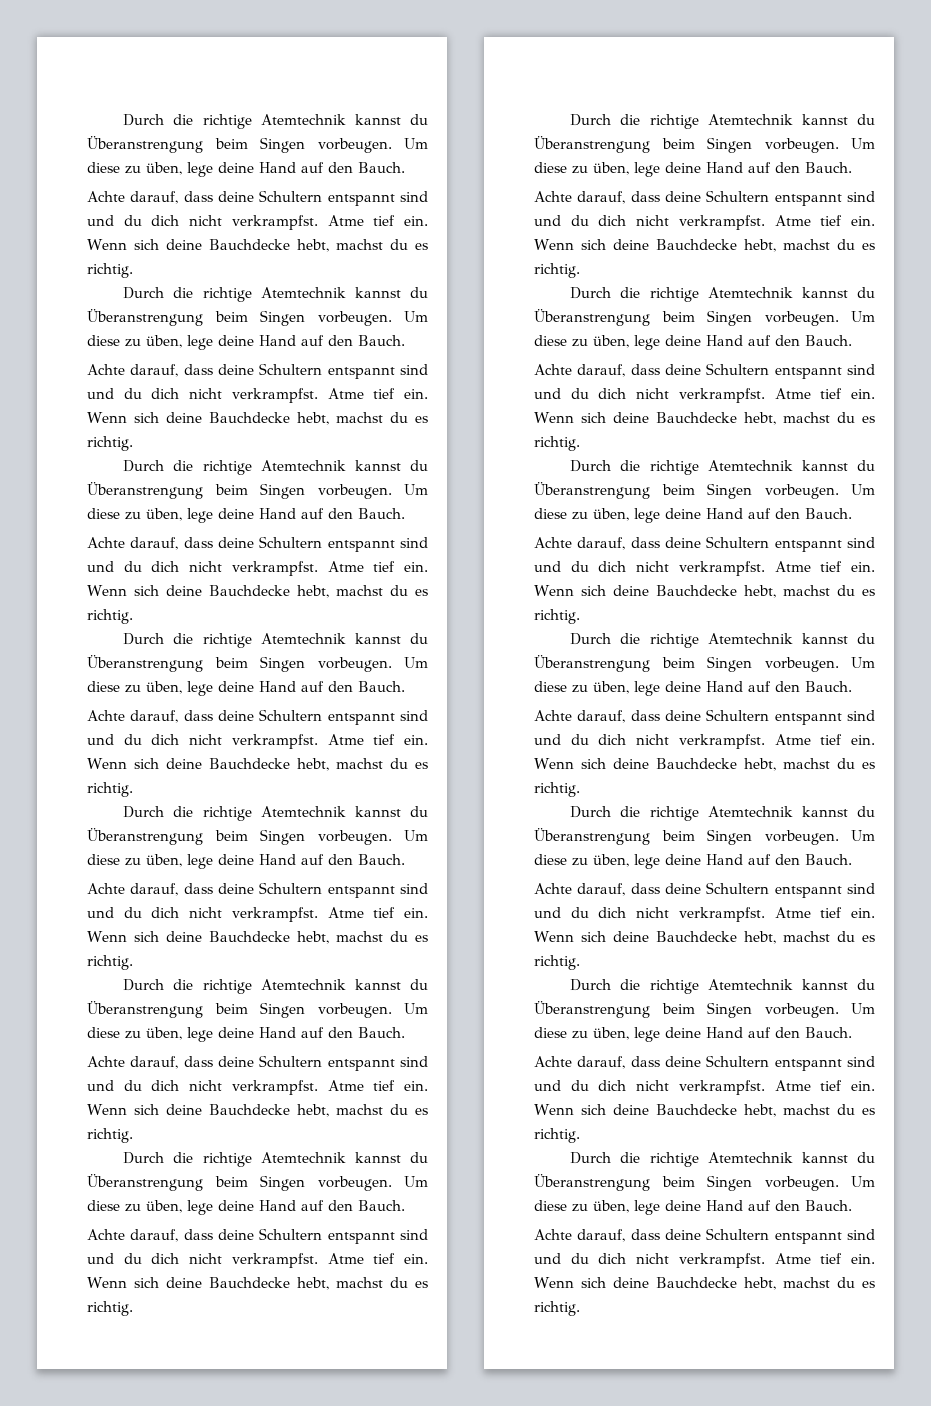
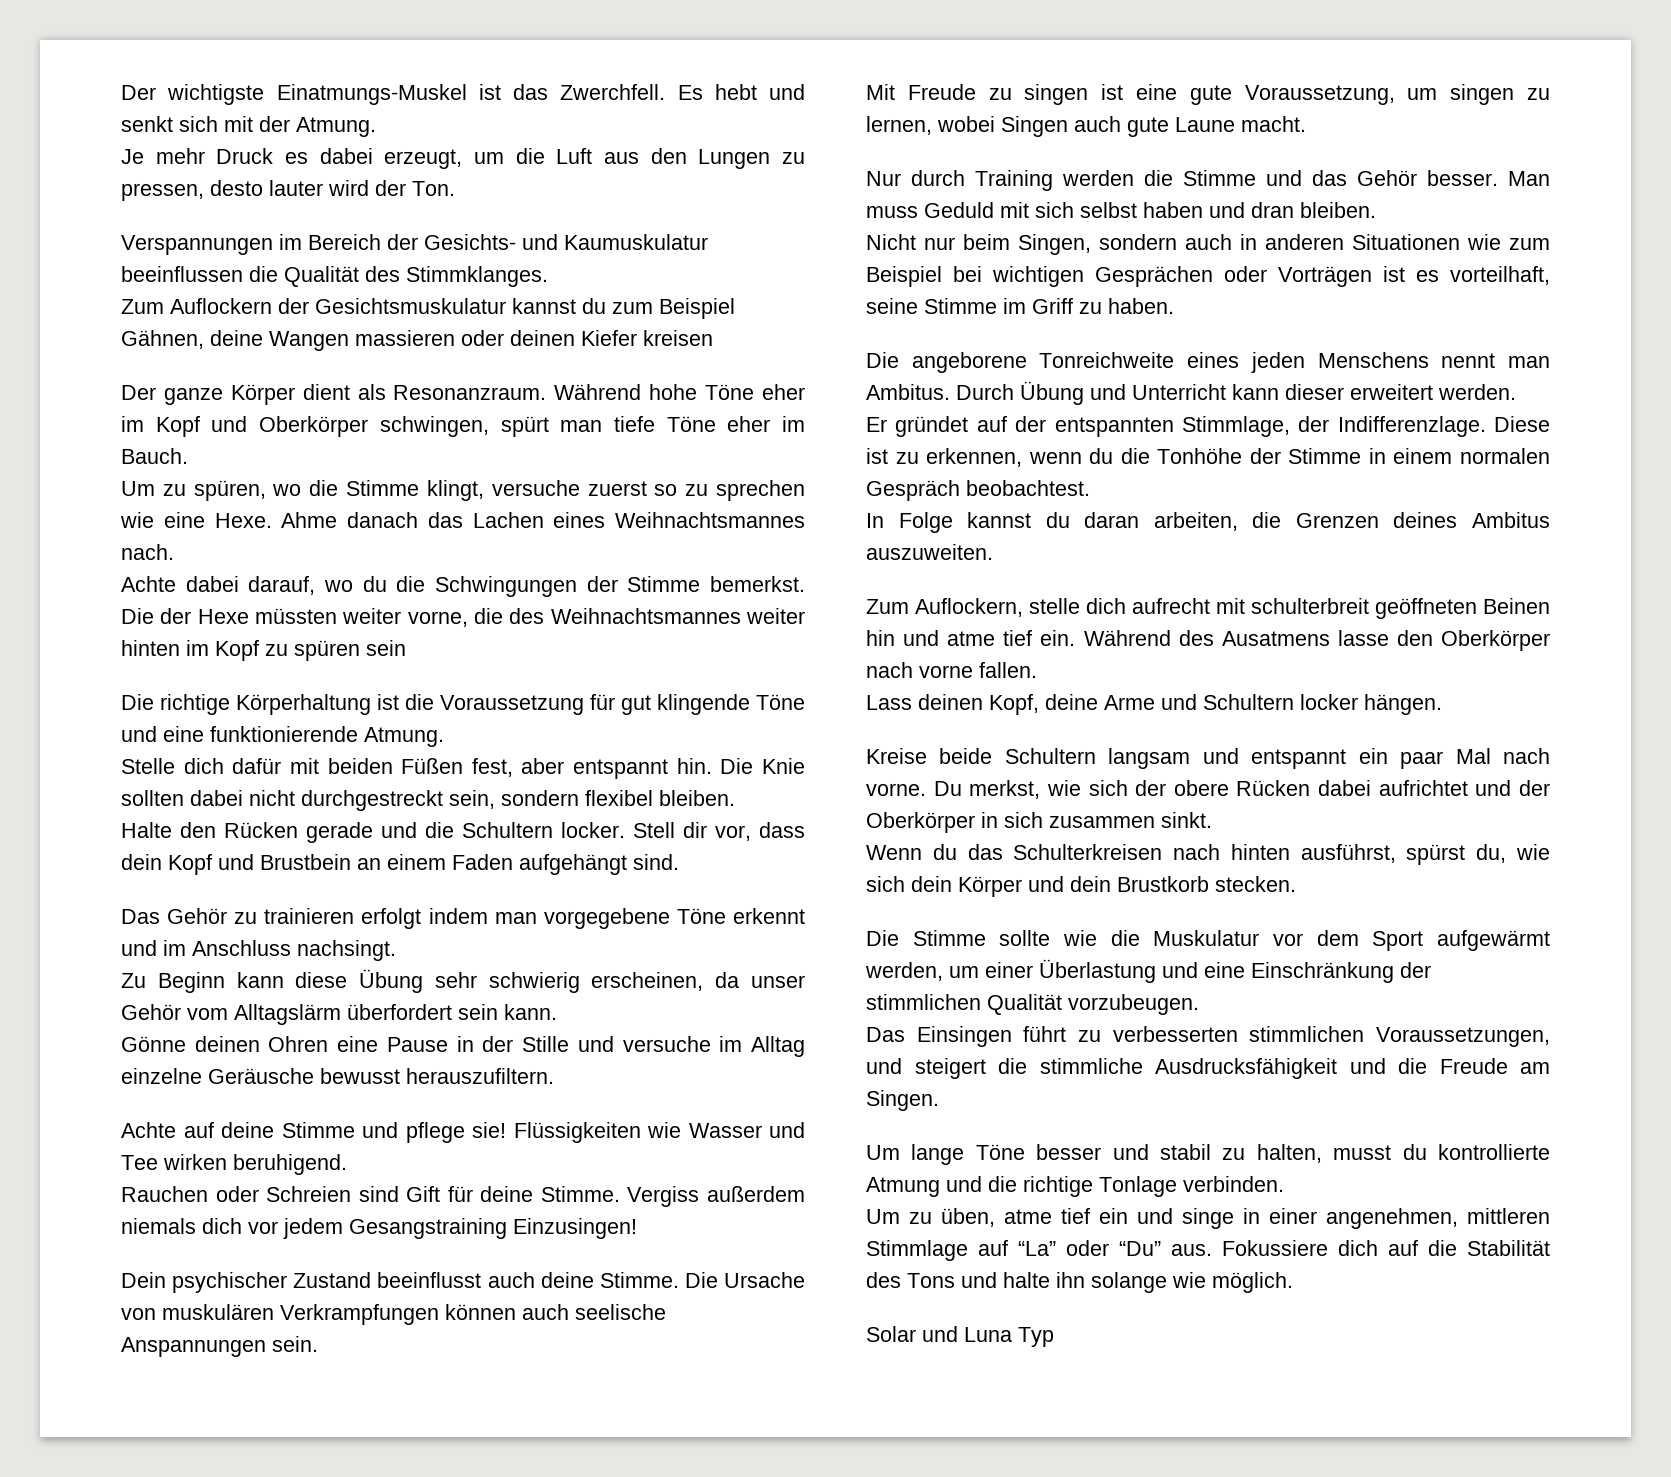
[123,114,428,129] [87,136,428,153] [87,162,405,177] [87,190,428,206] [87,215,428,230] [87,239,428,252] [87,263,133,278] [123,287,428,302] [87,309,428,326] [87,335,405,350] [87,363,428,379] [87,388,428,403] [87,412,428,425] [87,436,133,451] [123,460,428,475] [87,482,428,499] [87,508,405,523] [87,536,428,552] [87,561,428,576] [87,585,428,598] [87,609,133,624] [123,633,428,648] [87,655,428,672] [87,681,405,696] [87,709,428,725] [87,734,428,749] [87,758,428,771] [87,782,133,797] [123,806,428,821] [87,828,428,845] [87,854,405,869] [87,882,428,898] [87,907,428,922] [87,931,428,944] [87,955,133,970] [123,979,428,994] [87,1001,428,1018] [87,1027,405,1042] [87,1055,428,1071] [87,1080,428,1095] [87,1104,428,1117] [87,1128,133,1143] [123,1152,428,1167] [87,1174,428,1191] [87,1200,405,1215] [87,1228,428,1244] [87,1253,428,1268] [87,1277,428,1290] [87,1301,133,1316] [570,114,875,129] [534,136,875,153] [534,162,852,177] [534,190,875,206] [534,215,875,230] [534,239,875,252] [534,263,580,278] [570,287,875,302] [534,309,875,326] [534,335,852,350] [534,363,875,379] [534,388,875,403] [534,412,875,425] [534,436,580,451] [570,460,875,475] [534,482,875,499] [534,508,852,523] [534,536,875,552] [534,561,875,576] [534,585,875,598] [534,609,580,624] [570,633,875,648] [534,655,875,672] [534,681,852,696] [534,709,875,725] [534,734,875,749] [534,758,875,771] [534,782,580,797] [570,806,875,821] [534,828,875,845] [534,854,852,869] [534,882,875,898] [534,907,875,922] [534,931,875,944] [534,955,580,970] [570,979,875,994] [534,1001,875,1018] [534,1027,852,1042] [534,1055,875,1071] [534,1080,875,1095] [534,1104,875,1117] [534,1128,580,1143] [570,1152,875,1167] [534,1174,875,1191] [534,1200,852,1215] [534,1228,875,1244] [534,1253,875,1268] [534,1277,875,1290] [534,1301,580,1316] Durch die richtige Atemtechnik kannst du Überanstrengung beim Singen vorbeugen. Um diese zu üben, lege deine Hand auf den Bauch. // Achte darauf, dass deine Schultern entspannt sind und du dich nicht verkrampfst. Atme tief ein. Wenn sich deine Bauchdecke hebt, machst du es richtig. // Durch die richtige Atemtechnik kannst du Überanstrengung beim Singen vorbeugen. Um diese zu üben, lege deine Hand auf den Bauch. // Achte darauf, dass deine Schultern entspannt sind und du dich nicht verkrampfst. Atme tief ein. Wenn sich deine Bauchdecke hebt, machst du es richtig. // Durch die richtige Atemtechnik kannst du Überanstrengung beim Singen vorbeugen. Um diese zu üben, lege deine Hand auf den Bauch. // Achte darauf, dass deine Schultern entspannt sind und du dich nicht verkrampfst. Atme tief ein. Wenn sich deine Bauchdecke hebt, machst du es richtig. // Durch die richtige Atemtechnik kannst du Überanstrengung beim Singen vorbeugen. Um diese zu üben, lege deine Hand auf den Bauch. // Achte darauf, dass deine Schultern entspannt sind und du dich nicht verkrampfst. Atme tief ein. Wenn sich deine Bauchdecke hebt, machst du es richtig. // Durch die richtige Atemtechnik kannst du Überanstrengung beim Singen vorbeugen. Um diese zu üben, lege deine Hand auf den Bauch. // Achte darauf, dass deine Schultern entspannt sind und du dich nicht verkrampfst. Atme tief ein. Wenn sich deine Bauchdecke hebt, machst du es richtig. // Durch die richtige Atemtechnik kannst du Überanstrengung beim Singen vorbeugen. Um diese zu üben, lege deine Hand auf den Bauch. // Achte darauf, dass deine Schultern entspannt sind und du dich nicht verkrampfst. Atme tief ein. Wenn sich deine Bauchdecke hebt, machst du es richtig. // Durch die richtige Atemtechnik kannst du Überanstrengung beim Singen vorbeugen. Um diese zu üben, lege deine Hand auf den Bauch. // Achte darauf, dass deine Schultern entspannt sind und du dich nicht verkrampfst. Atme tief ein. Wenn sich deine Bauchdecke hebt, machst du es richtig. // Durch die richtige Atemtechnik kannst du Überanstrengung beim Singen vorbeugen. Um diese zu üben, lege deine Hand auf den Bauch. // Achte darauf, dass deine Schultern entspannt sind und du dich nicht verkrampfst. Atme tief ein. Wenn sich deine Bauchdecke hebt, machst du es richtig. // Durch die richtige Atemtechnik kannst du Überanstrengung beim Singen vorbeugen. Um diese zu üben, lege deine Hand auf den Bauch. // Achte darauf, dass deine Schultern entspannt sind und du dich nicht verkrampfst. Atme tief ein. Wenn sich deine Bauchdecke hebt, machst du es richtig. // Durch die richtige Atemtechnik kannst du Überanstrengung beim Singen vorbeugen. Um diese zu üben, lege deine Hand auf den Bauch. // Achte darauf, dass deine Schultern entspannt sind und du dich nicht verkrampfst. Atme tief ein. Wenn sich deine Bauchdecke hebt, machst du es richtig. // Durch die richtige Atemtechnik kannst du Überanstrengung beim Singen vorbeugen. Um diese zu üben, lege deine Hand auf den Bauch. // Achte darauf, dass deine Schultern entspannt sind und du dich nicht verkrampfst. Atme tief ein. Wenn sich deine Bauchdecke hebt, machst du es richtig. // Durch die richtige Atemtechnik kannst du Überanstrengung beim Singen vorbeugen. Um diese zu üben, lege deine Hand auf den Bauch. // Achte darauf, dass deine Schultern entspannt sind und du dich nicht verkrampfst. Atme tief ein. Wenn sich deine Bauchdecke hebt, machst du es richtig. // Durch die richtige Atemtechnik kannst du Überanstrengung beim Singen vorbeugen. Um diese zu üben, lege deine Hand auf den Bauch. // Achte darauf, dass deine Schultern entspannt sind und du dich nicht verkrampfst. Atme tief ein. Wenn sich deine Bauchdecke hebt, machst du es richtig. // Durch die richtige Atemtechnik kannst du Überanstrengung beim Singen vorbeugen. Um diese zu üben, lege deine Hand auf den Bauch. // Achte darauf, dass deine Schultern entspannt sind und du dich nicht verkrampfst. Atme tief ein. Wenn sich deine Bauchdecke hebt, machst du es richtig. -> [121,84,805,105] [121,116,376,137] [121,148,805,169] [121,180,455,201] [121,234,708,255] [121,266,548,287] [121,298,735,319] [121,330,713,351] [121,384,806,405] [121,416,806,437] [121,448,188,464] [121,480,806,501] [120,512,805,528] [121,544,174,560] [121,576,805,597] [121,608,805,627] [121,640,406,661] [121,694,805,715] [121,726,444,747] [121,758,805,779] [121,790,735,811] [121,822,805,843] [121,854,679,875] [121,908,805,929] [121,940,396,961] [121,969,805,993] [121,1004,557,1025] [121,1036,806,1057] [121,1068,554,1084] [121,1122,805,1143] [121,1154,347,1175] [121,1186,805,1207] [121,1218,637,1239] [121,1272,805,1293] [121,1304,666,1325] [121,1336,318,1357] [866,84,1550,105] [866,116,1306,137] [866,170,1550,191] [866,202,1376,218] [866,234,1550,255] [866,266,1550,287] [866,298,1174,314] [866,352,1550,373] [866,381,1516,405] [866,416,1550,437] [866,448,1550,467] [866,480,1090,501] [866,512,1550,533] [866,544,993,560] [866,598,1550,619] [866,630,1550,651] [866,662,1037,678] [866,694,1442,715] [866,748,1550,769] [866,780,1550,799] [866,812,1212,833] [866,844,1550,865] [866,876,1296,897] [866,930,1550,951] [865,959,1431,983] [866,994,1199,1015] [866,1026,1550,1047] [866,1058,1550,1079] [866,1090,939,1111] [866,1144,1550,1165] [866,1176,1284,1197] [866,1208,1550,1229] [866,1240,1550,1261] [866,1272,1293,1293] [866,1326,1054,1347] Der wichtigste Einatmungs-Muskel ist das Zwerchfell. Es hebt und senkt sich mit der Atmung. // Je mehr Druck es dabei erzeugt, um die Luft aus den Lungen zu pressen, desto lauter wird der Ton. // Verspannungen im Bereich der Gesichts- und Kaumuskulatur beeinflussen die Qualität des Stimmklanges. // Zum Auflockern der Gesichtsmuskulatur kannst du zum Beispiel Gähnen, deine Wangen massieren oder deinen Kiefer kreisen // Der ganze Körper dient als Resonanzraum. Während hohe Töne eher im Kopf und Oberkörper schwingen, spürt man tiefe Töne eher im Bauch. // Um zu spüren, wo die Stimme klingt, versuche zuerst so zu sprechen wie eine Hexe. Ahme danach das Lachen eines Weihnachtsmannes nach. // Achte dabei darauf, wo du die Schwingungen der Stimme bemerkst. Die der Hexe müssten weiter vorne, die des Weihnachtsmannes weiter hinten im Kopf zu spüren sein // Die richtige Körperhaltung ist die Voraussetzung für gut klingende Töne und eine funktionierende Atmung. // Stelle dich dafür mit beiden Füßen fest, aber entspannt hin. Die Knie sollten dabei nicht durchgestreckt sein, sondern flexibel bleiben. // Halte den Rücken gerade und die Schultern locker. Stell dir vor, dass dein Kopf und Brustbein an einem Faden aufgehängt sind. // Das Gehör zu trainieren erfolgt indem man vorgegebene Töne erkennt und im Anschluss nachsingt. // Zu Beginn kann diese Übung sehr schwierig erscheinen, da unser Gehör vom Alltagslärm überfordert sein kann. // Gönne deinen Ohren eine Pause in der Stille und versuche im Alltag einzelne Geräusche bewusst herauszufiltern. // Achte auf deine Stimme und pflege sie! Flüssigkeiten wie Wasser und Tee wirken beruhigend. // Rauchen oder Schreien sind Gift für deine Stimme. Vergiss außerdem niemals dich vor jedem Gesangstraining Einzusingen! // Dein psychischer Zustand beeinflusst auch deine Stimme. Die Ursache von muskulären Verkrampfungen können auch seelische Anspannungen sein. // Mit Freude zu singen ist eine gute Voraussetzung, um singen zu lernen, wobei Singen auch gute Laune macht. // Nur durch Training werden die Stimme und das Gehör besser. Man muss Geduld mit sich selbst haben und dran bleiben. // Nicht nur beim Singen, sondern auch in anderen Situationen wie zum Beispiel bei wichtigen Gesprächen oder Vorträgen ist es vorteilhaft, seine Stimme im Griff zu haben. // Die angeborene Tonreichweite eines jeden Menschens nennt man Ambitus. Durch Übung und Unterricht kann dieser erweitert werden. // Er gründet auf der entspannten Stimmlage, der Indifferenzlage. Diese ist zu erkennen, wenn du die Tonhöhe der Stimme in einem normalen Gespräch beobachtest. // In Folge kannst du daran arbeiten, die Grenzen deines Ambitus auszuweiten. // Zum Auflockern, stelle dich aufrecht mit schulterbreit geöffneten Beinen hin und atme tief ein. Während des Ausatmens lasse den Oberkörper nach vorne fallen. // Lass deinen Kopf, deine Arme und Schultern locker hängen. // Kreise beide Schultern langsam und entspannt ein paar Mal nach vorne. Du merkst, wie sich der obere Rücken dabei aufrichtet und der Oberkörper in sich zusammen sinkt. // Wenn du das Schulterkreisen nach hinten ausführst, spürst du, wie sich dein Körper und dein Brustkorb stecken. // Die Stimme sollte wie die Muskulatur vor dem Sport aufgewärmt werden, um einer Überlastung und eine Einschränkung der stimmlichen Qualität vorzubeugen. // Das Einsingen führt zu verbesserten stimmlichen Voraussetzungen, und steigert die stimmliche Ausdrucksfähigkeit und die Freude am Singen. // Um lange Töne besser und stabil zu halten, musst du kontrollierte Atmung und die richtige Tonlage verbinden. // Um zu üben, atme tief ein und singe in einer angenehmen, mittleren Stimmlage auf “La” oder “Du” aus. Fokussiere dich auf die Stabilität des Tons und halte ihn solange wie möglich. // Solar und Luna Typ

